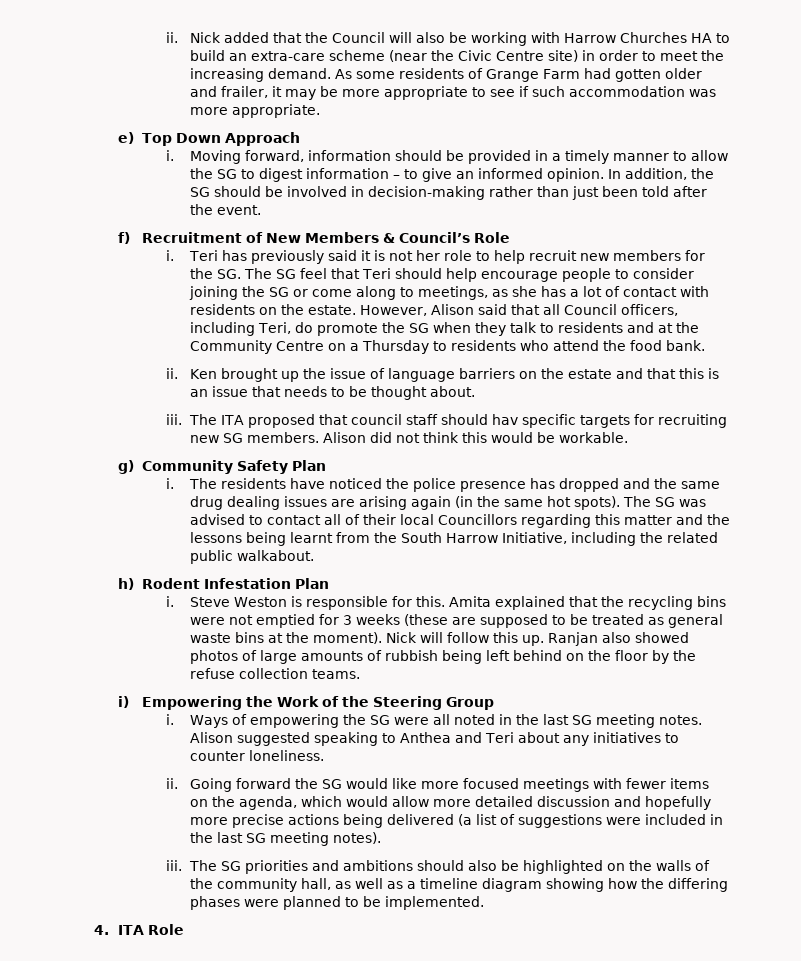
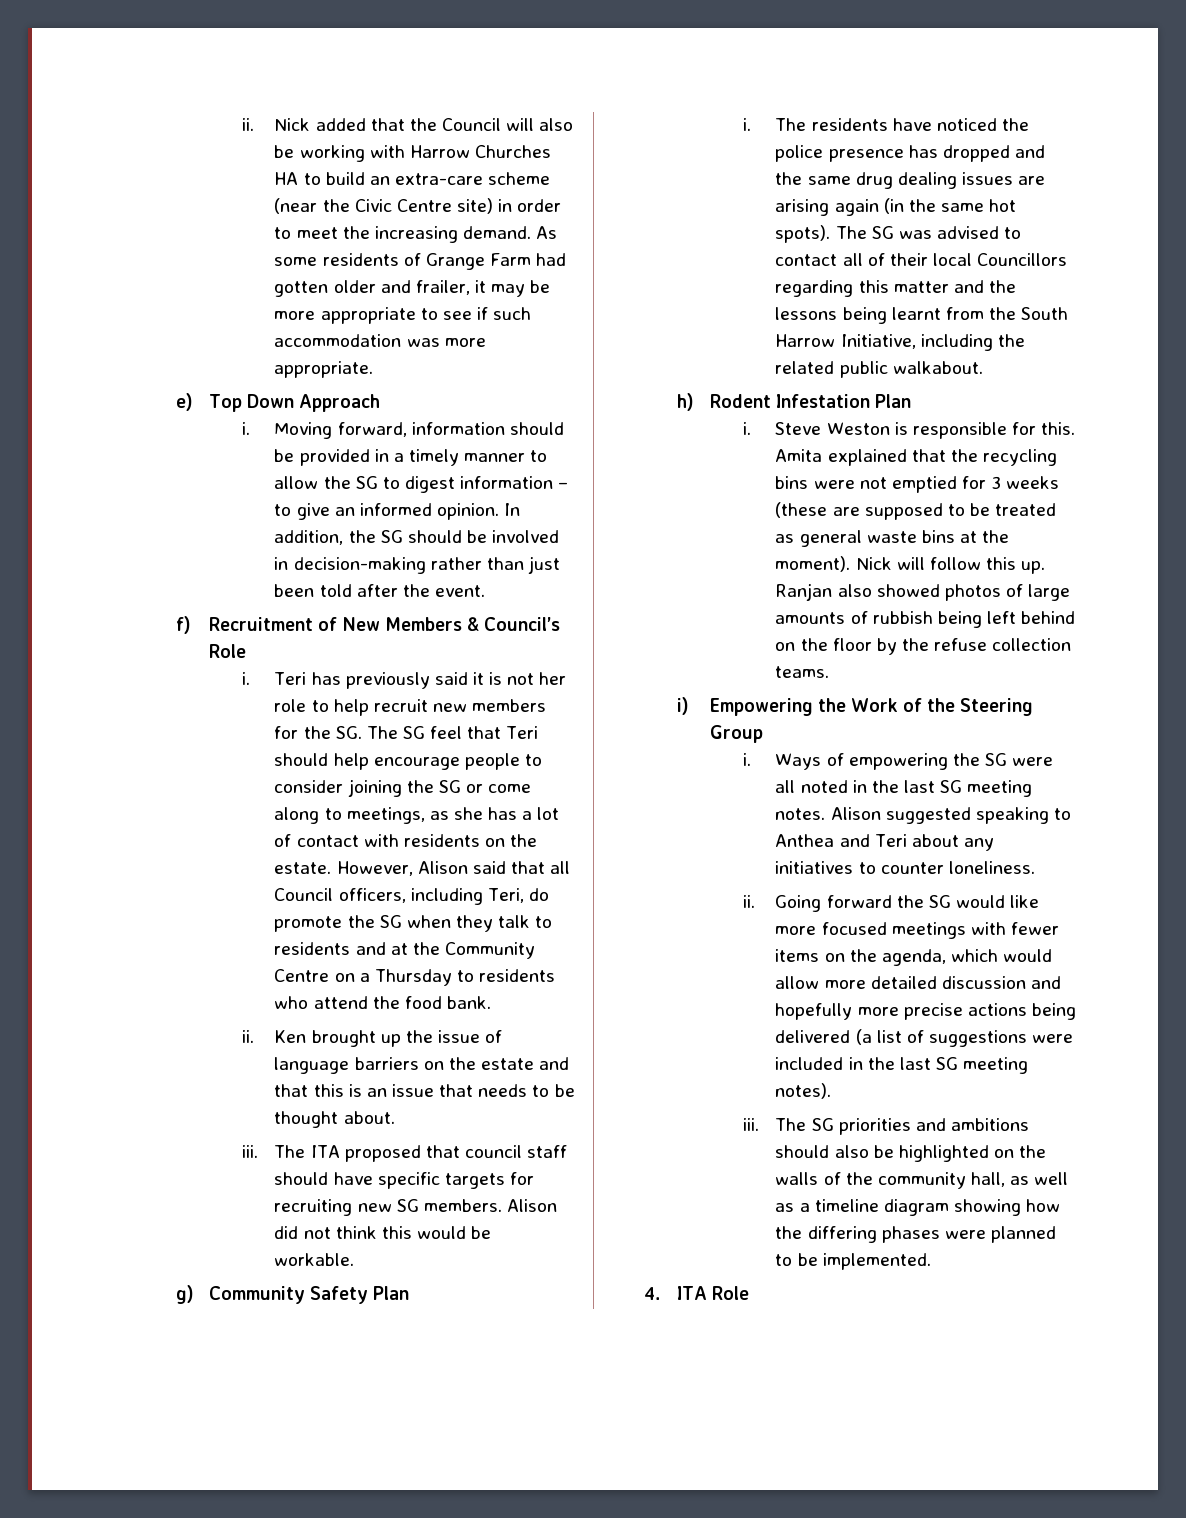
[492,414,519,425] hav -> [333,1172,373,1185] have

